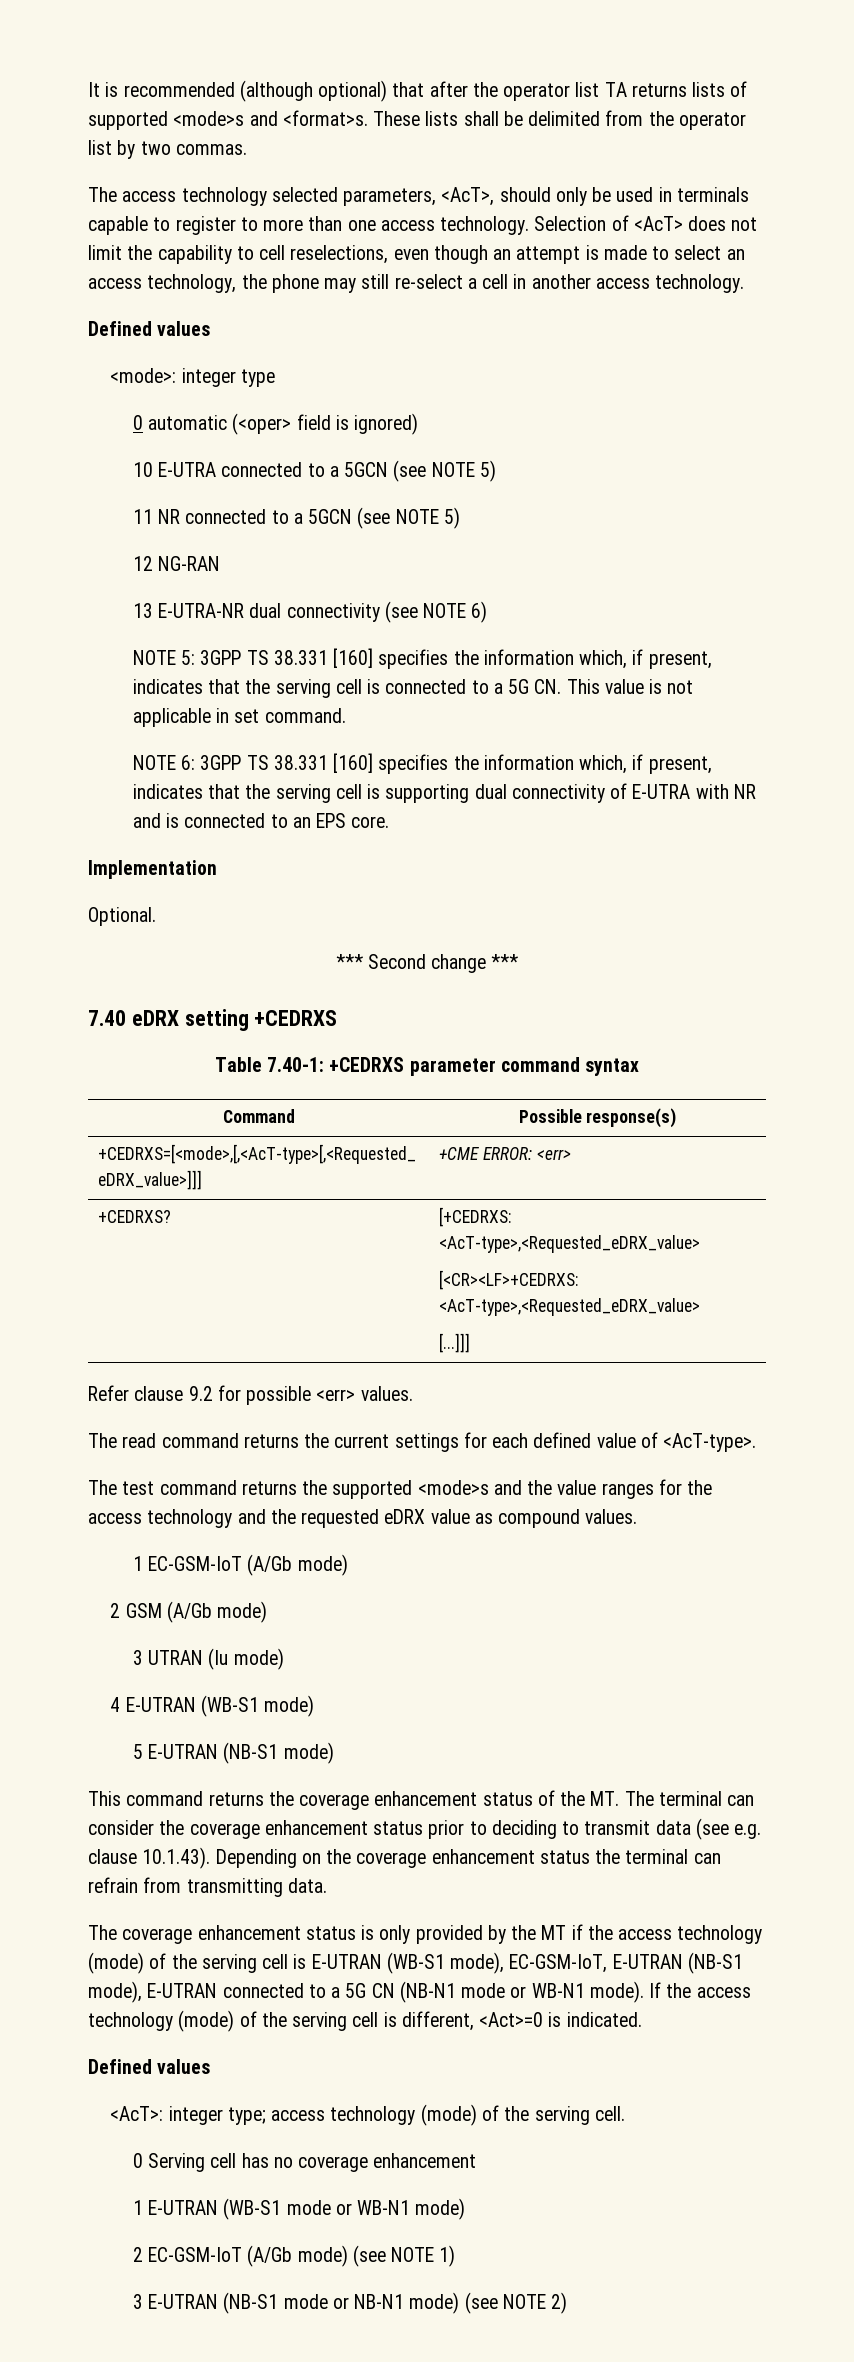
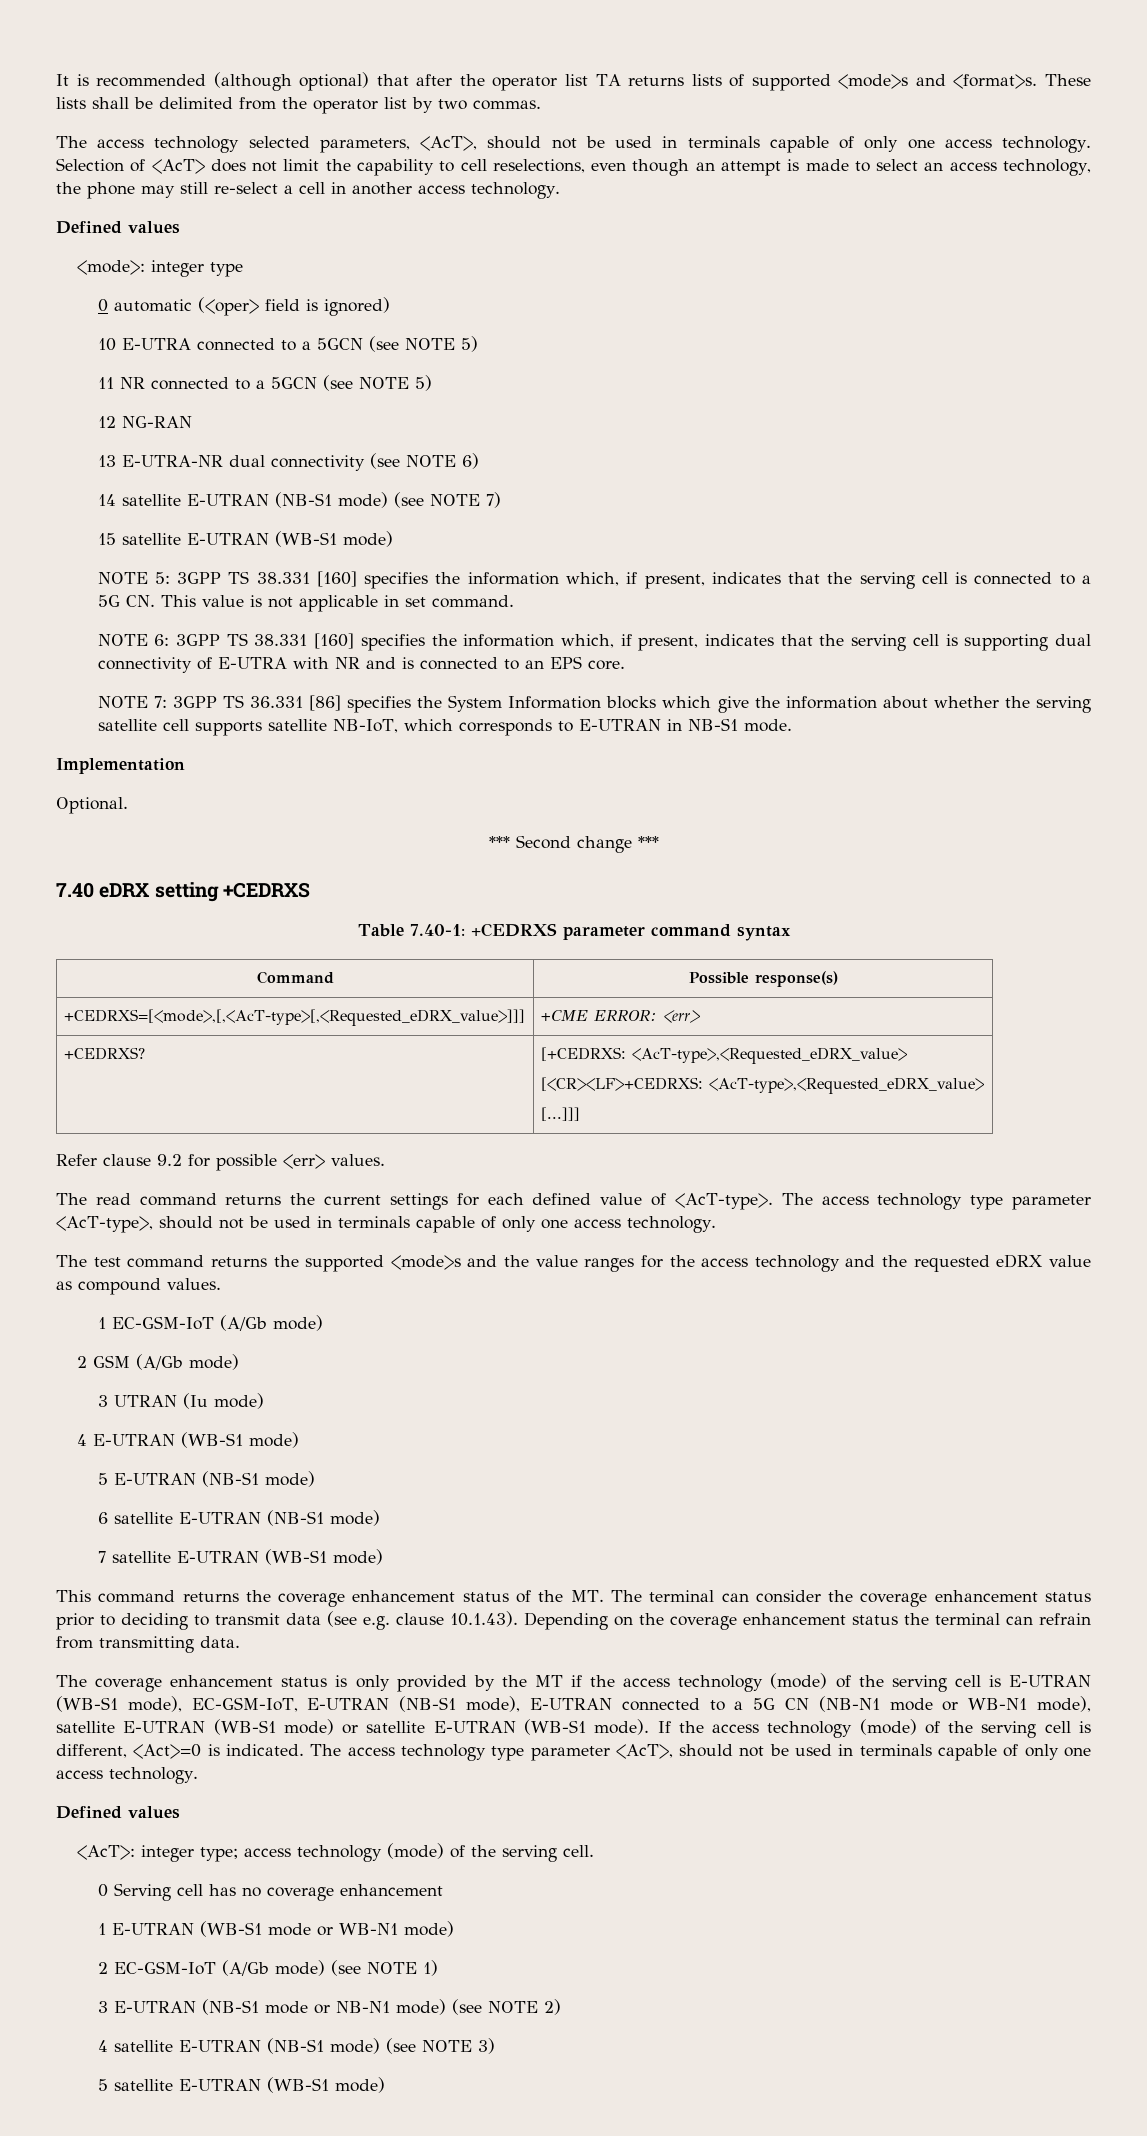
[555,187,749,206] [88,216,343,235] only be used in terminals capable to register to more than -> [551,136,899,153] not be used in terminals capable of only
(488, 612) none -> [97,492,501,508] [97,531,393,547] // 14 satellite E-UTRAN (NB-S1 mode) (see NOTE 7) // 15 satellite E-UTRAN (WB-S1 mode)
(390, 822) none -> [97,695,1091,713] [97,718,792,736] // NOTE 7: 3GPP TS 36.331 [86] specifies the System Information blocks which give the information about whether the serving satellite cell supports satellite NB-IoT, which corresponds to E-UTRAN in NB-S1 mode.
(757, 1442) none -> [781,1193,1092,1210] [56,1216,716,1233] The access technology type parameter <AcT-type>, should not be used in terminals capable of only one access technology.
(334, 1753) none -> [97,1510,380,1526] [97,1549,383,1565] // 6 satellite E-UTRAN (NB-S1 mode) // 7 satellite E-UTRAN (WB-S1 mode)
(585, 1990) none -> [1037,1696,1091,1712] [56,1719,586,1735] mode), satellite E-UTRAN (WB-S1 mode) or satellite E-UTRAN (WB-S1
(642, 2019) none -> [310,1744,1091,1761] [56,1767,198,1784] The access technology type parameter <AcT>, should not be used in terminals capable of only one access technology.
(568, 2303) none -> [97,2038,495,2054] [97,2077,385,2093] // 4 satellite E-UTRAN (NB-S1 mode) (see NOTE 3) // 5 satellite E-UTRAN (WB-S1 mode)

